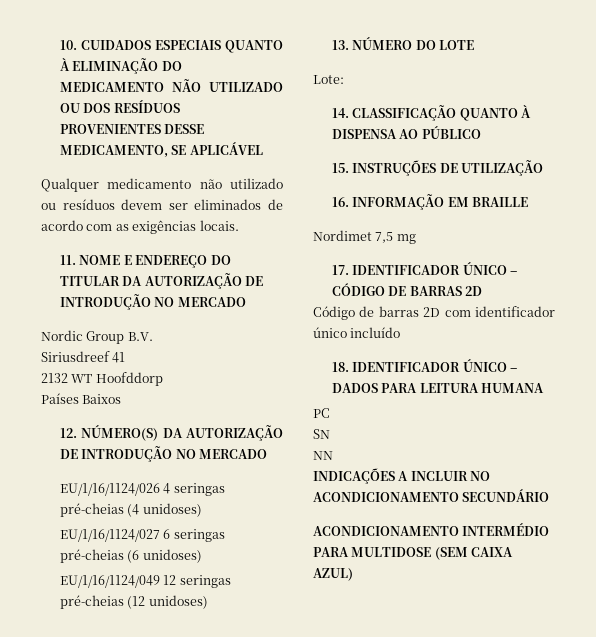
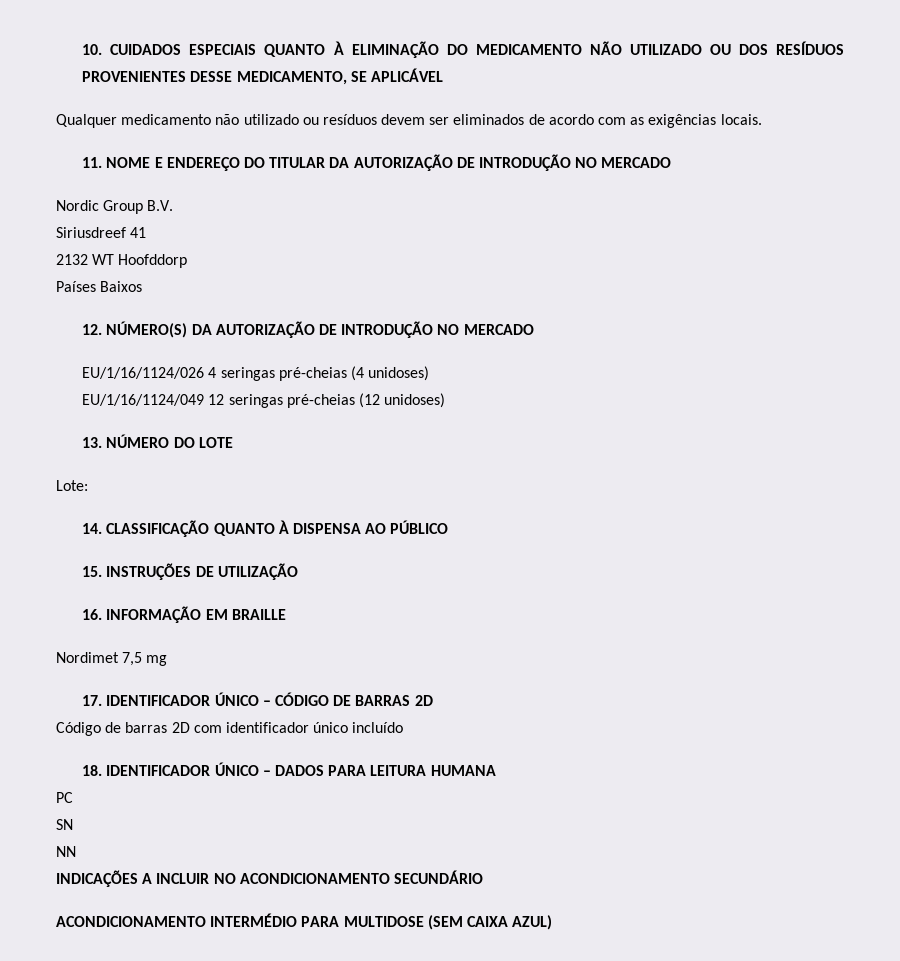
[60,529,225,542] [60,549,202,563] // EU/1/16/1124/027 6 seringas pré-cheias (6 unidoses) -> (430, 373) none

